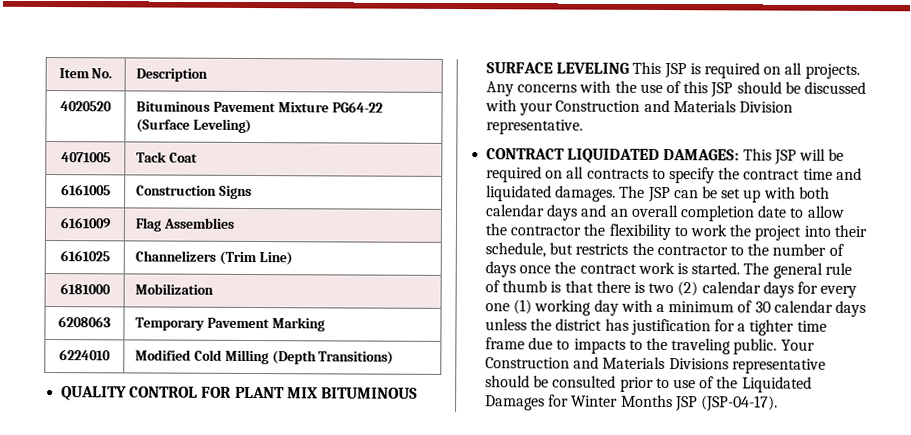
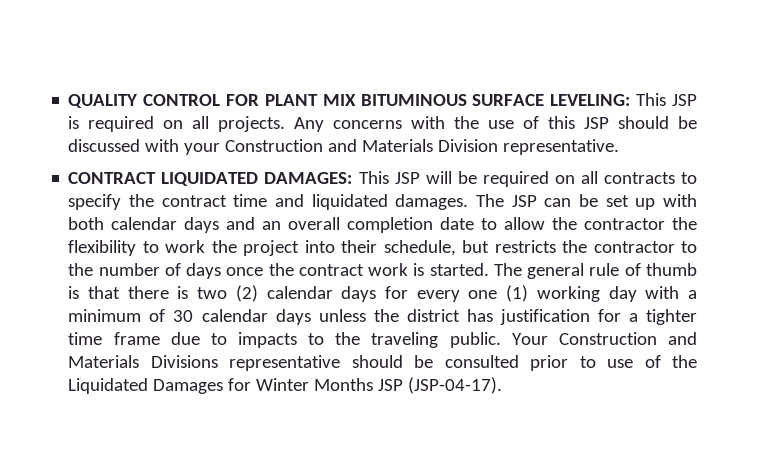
[58,68,113,79] [136,68,209,82] [60,101,112,112] [136,101,383,113] [136,118,253,134] [60,152,111,163] [136,151,199,163] [60,184,111,196] [136,185,253,200] [59,217,111,229] [135,217,235,232] [59,250,110,262] [135,250,293,266] [59,283,111,295] [135,283,215,295] [58,316,111,328] [135,317,325,332] [59,349,111,361] [135,349,395,365] Item No. | Description // 4020520 | Bituminous Pavement Mixture PG64-22 (Surface Leveling) // 4071005 | Tack Coat // 6161005 | Construction Signs // 6161009 | Flag Assemblies // 6161025 | Channelizers (Trim Line) // 6181000 | Mobilization // 6208063 | Temporary Pavement Marking // 6224010 | Modified Cold Milling (Depth Transitions) // -> (68, 101) none
[556,62,630,74] LEVELING -> [550,94,631,106] LEVELING:

